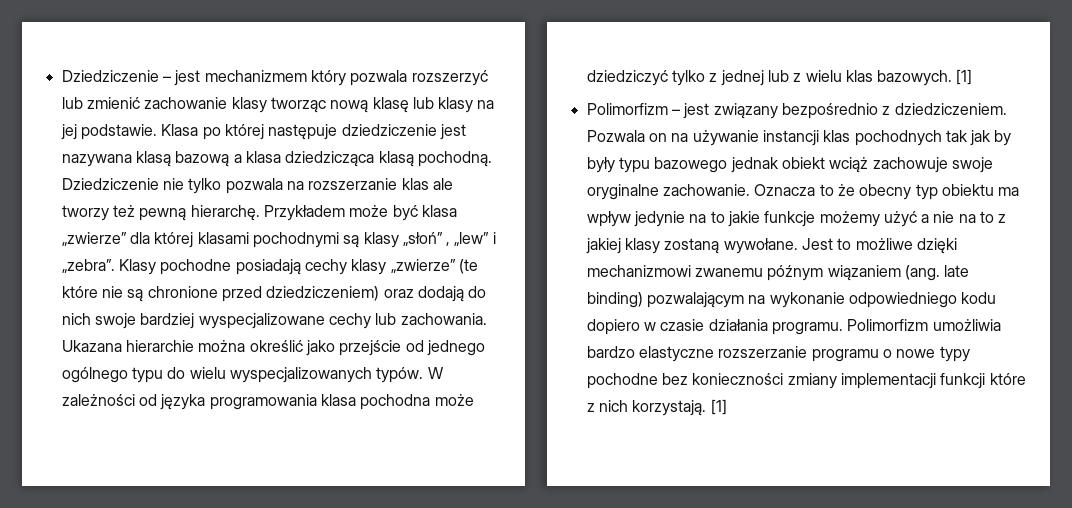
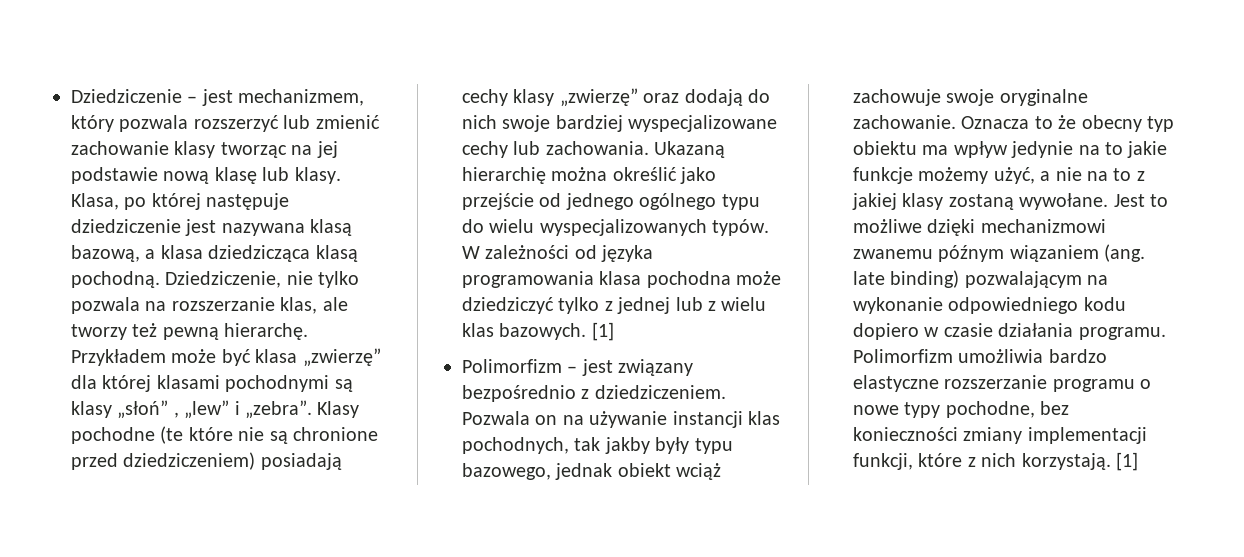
[204,70,307,82] mechanizmem -> [238,89,365,106] mechanizmem,
[330,97,495,113] [60,124,199,140] nową klasę lub klasy na jej podstawie. Klasa -> [291,141,338,158] [71,167,341,184] [71,193,119,210] na jej podstawie nową klasę lub klasy. Klasa,
[175,151,230,167] bazową -> [71,245,140,262] bazową,
[61,178,159,190] Dziedziczenie -> [165,271,282,288] Dziedziczenie,
[401,178,429,190] klas -> [280,297,318,314] klas,
[61,232,127,246] „zwierze” -> [302,348,381,367] „zwierzę”
[235,259,456,275] posiadają cechy klasy „zwierze” -> (155, 435) none
(380, 293) none -> [260,453,342,470] [462,88,638,107] posiadają cechy klasy „zwierzę”
[61,340,194,352] Ukazana hierarchie -> [654,141,726,158] [462,167,546,184] Ukazaną hierarchię
[854,130,1012,146] pochodnych tak jak by -> [462,437,650,454] pochodnych, tak jakby
[654,157,728,173] bazowego -> [462,463,551,480] bazowego,
[883,211,917,227] użyć -> [993,167,1035,184] użyć,
[586,373,658,389] pochodne -> [945,401,1035,418] pochodne,
[940,373,986,389] funkcji -> [853,453,913,470] funkcji,

